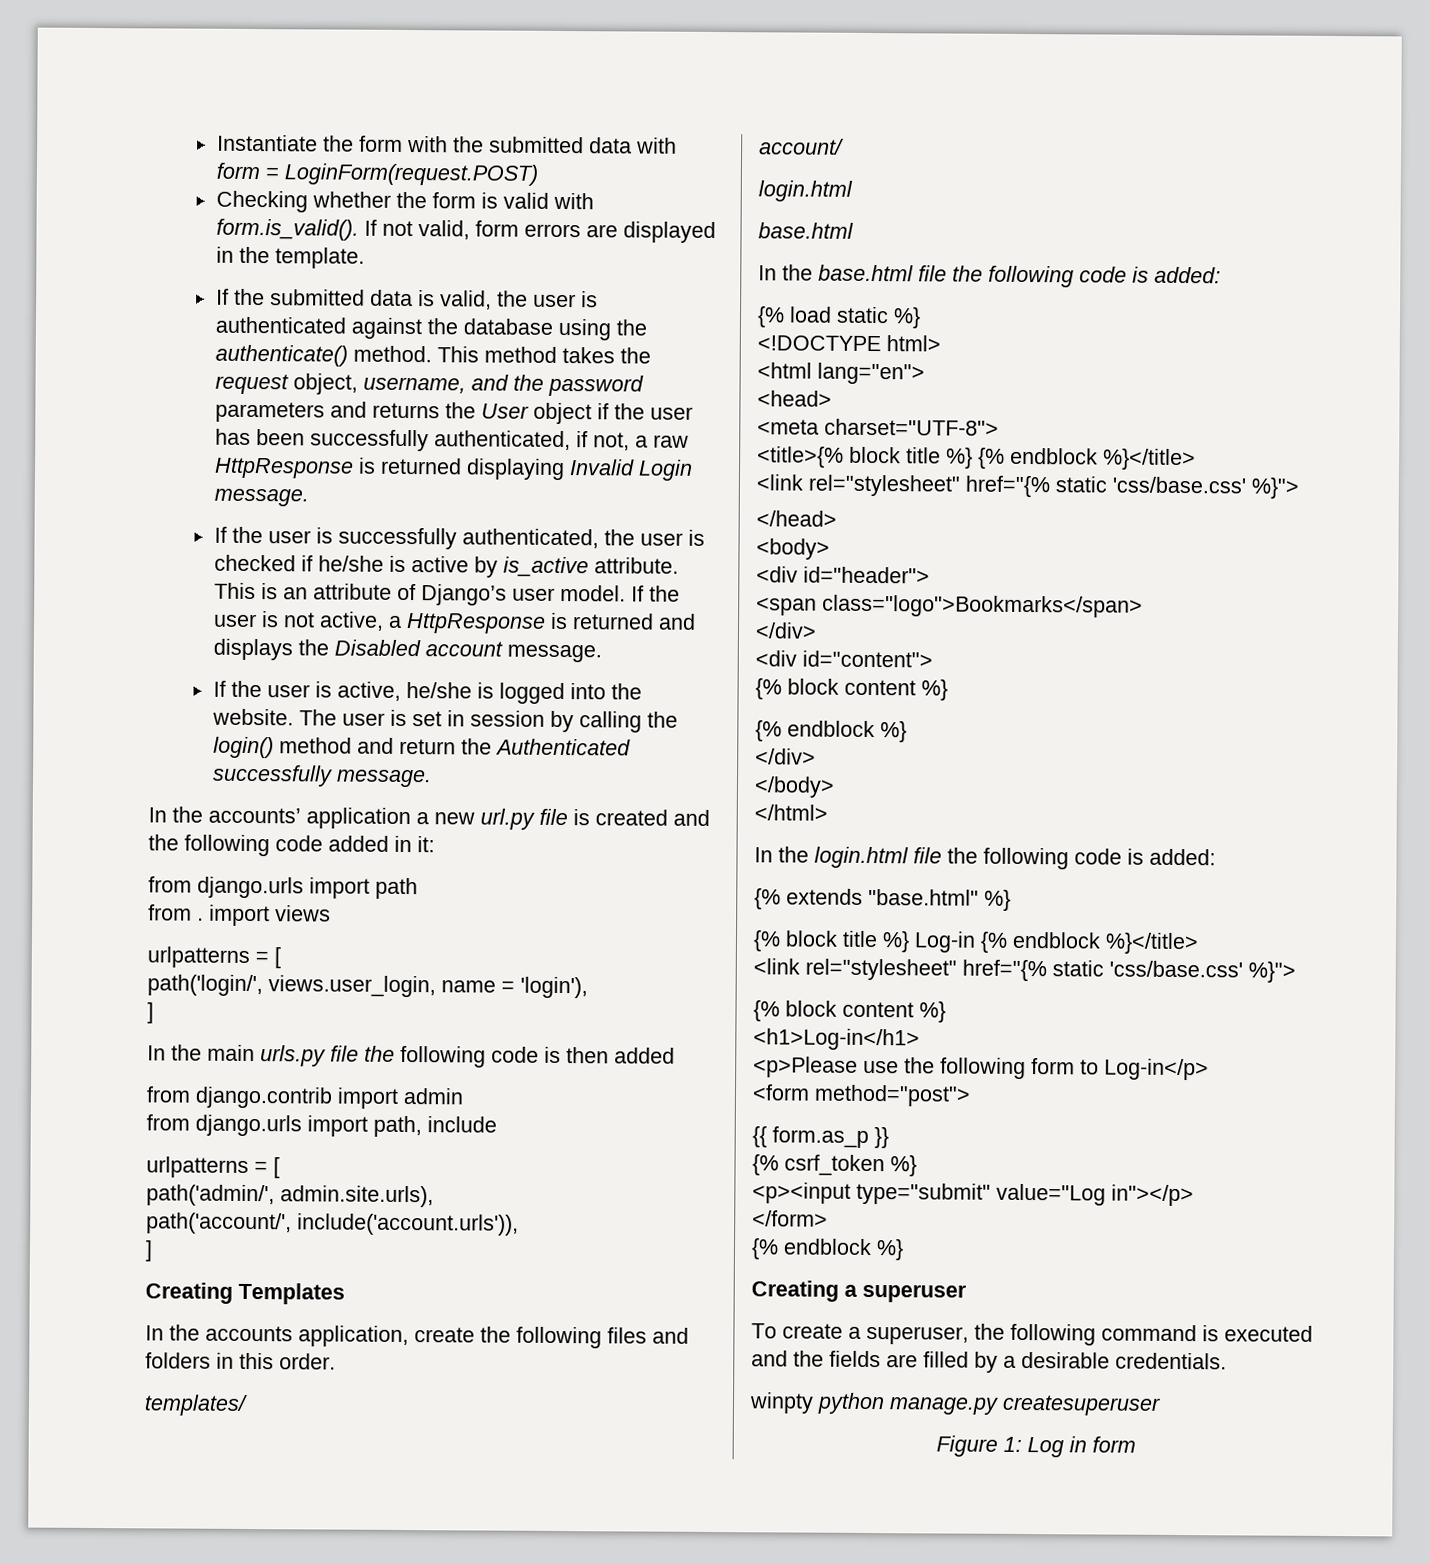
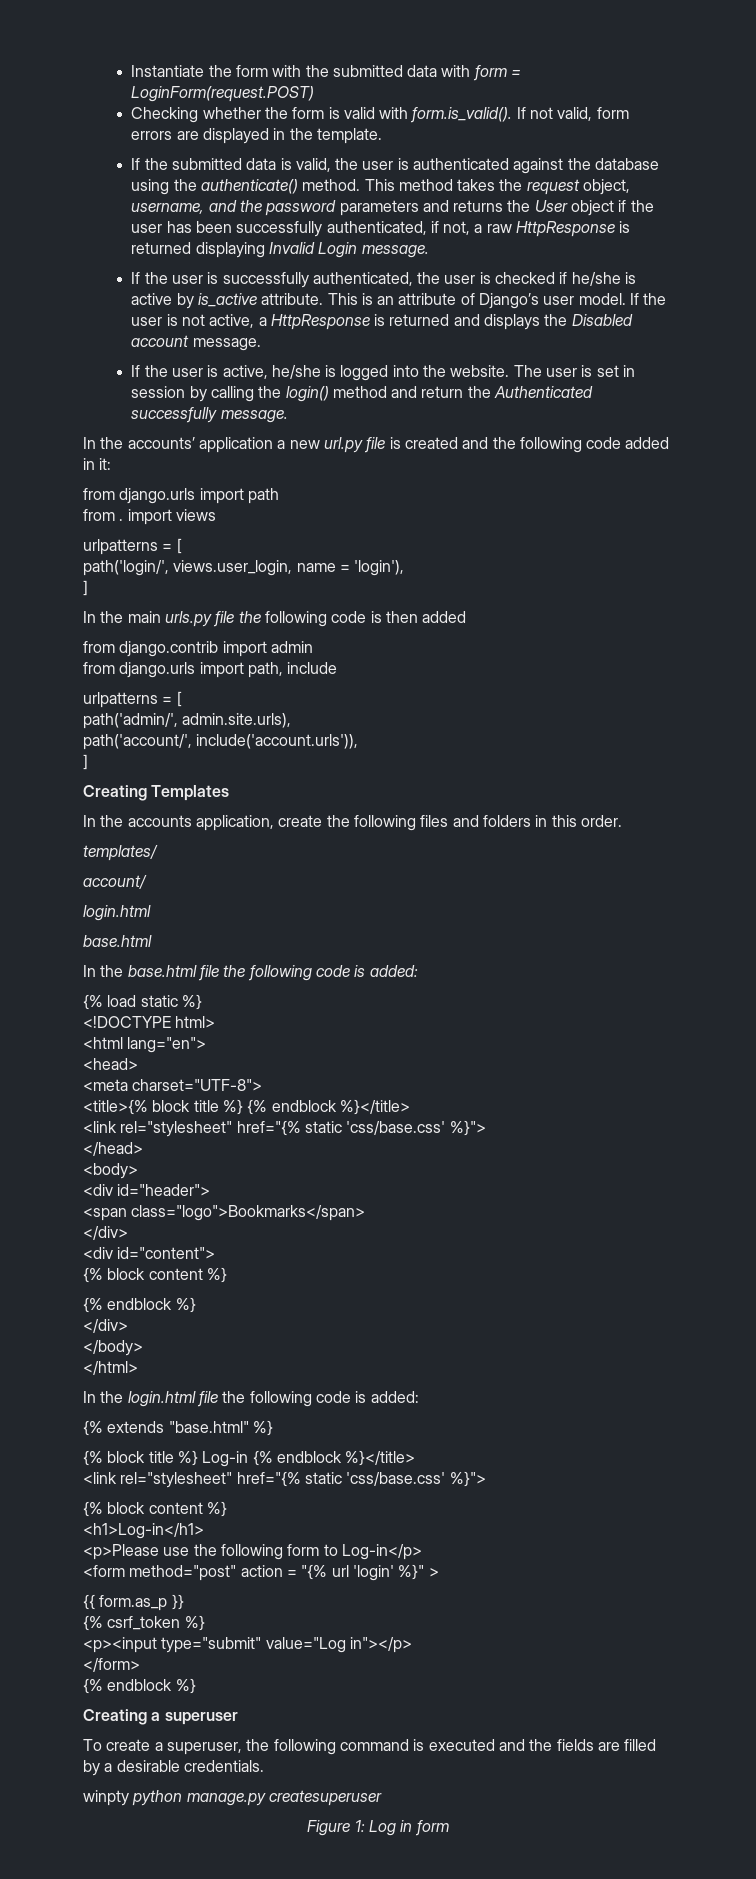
[814,1084,971,1107] method="post"> -> [129,1564,439,1581] method="post" action = "{% url 'login' %}" >

